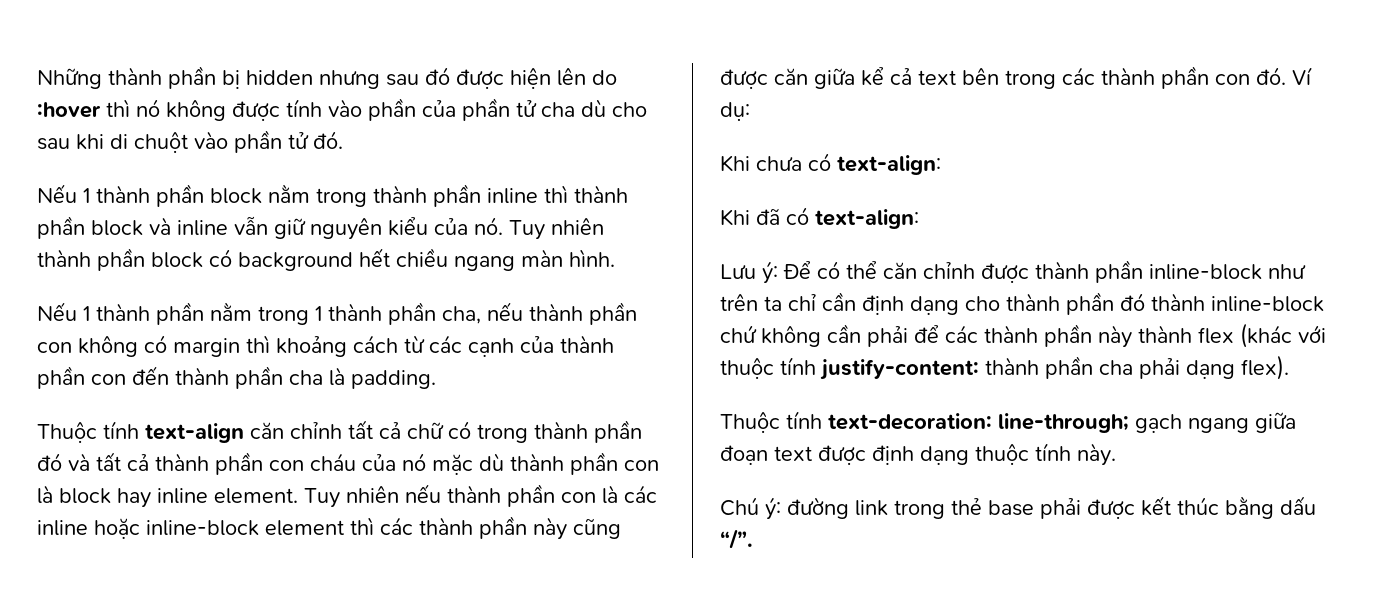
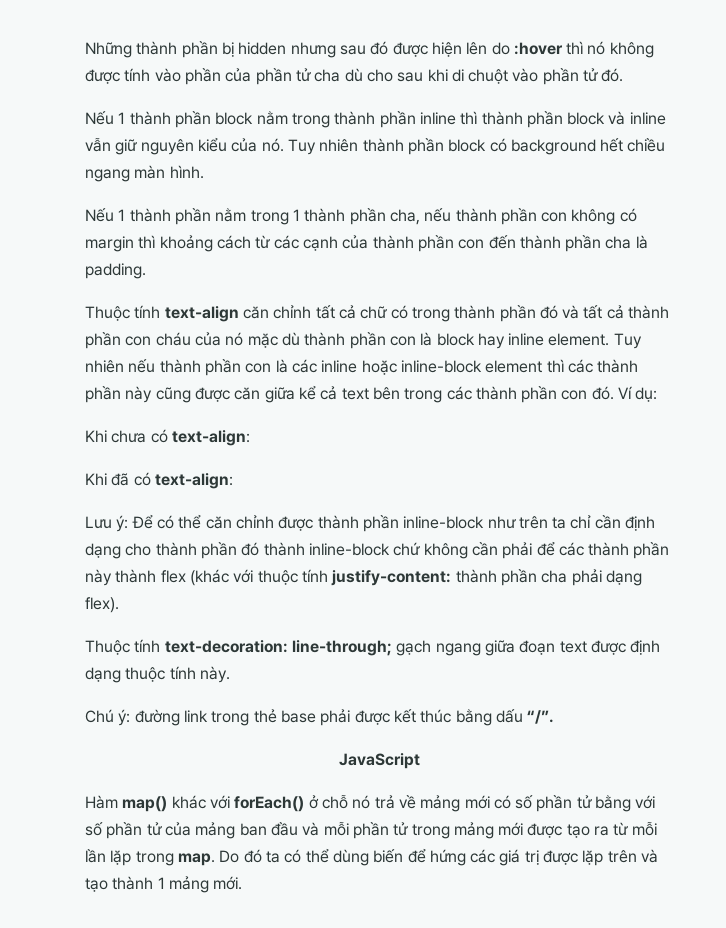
(753, 539) none -> [339,753,420,769] [85,794,656,812] [85,821,657,839] [85,848,659,866] [85,876,243,893] // JavaScript // Hàm map() khác với forEach() ở chỗ nó trả về mảng mới có số phần tử bằng với số phần tử của mảng ban đầu và mỗi phần tử trong mảng mới được tạo ra từ mỗi lần lặp trong map. Do đó ta có thể dùng biến để hứng các giá trị được lặp trên và tạo thành 1 mảng mới.

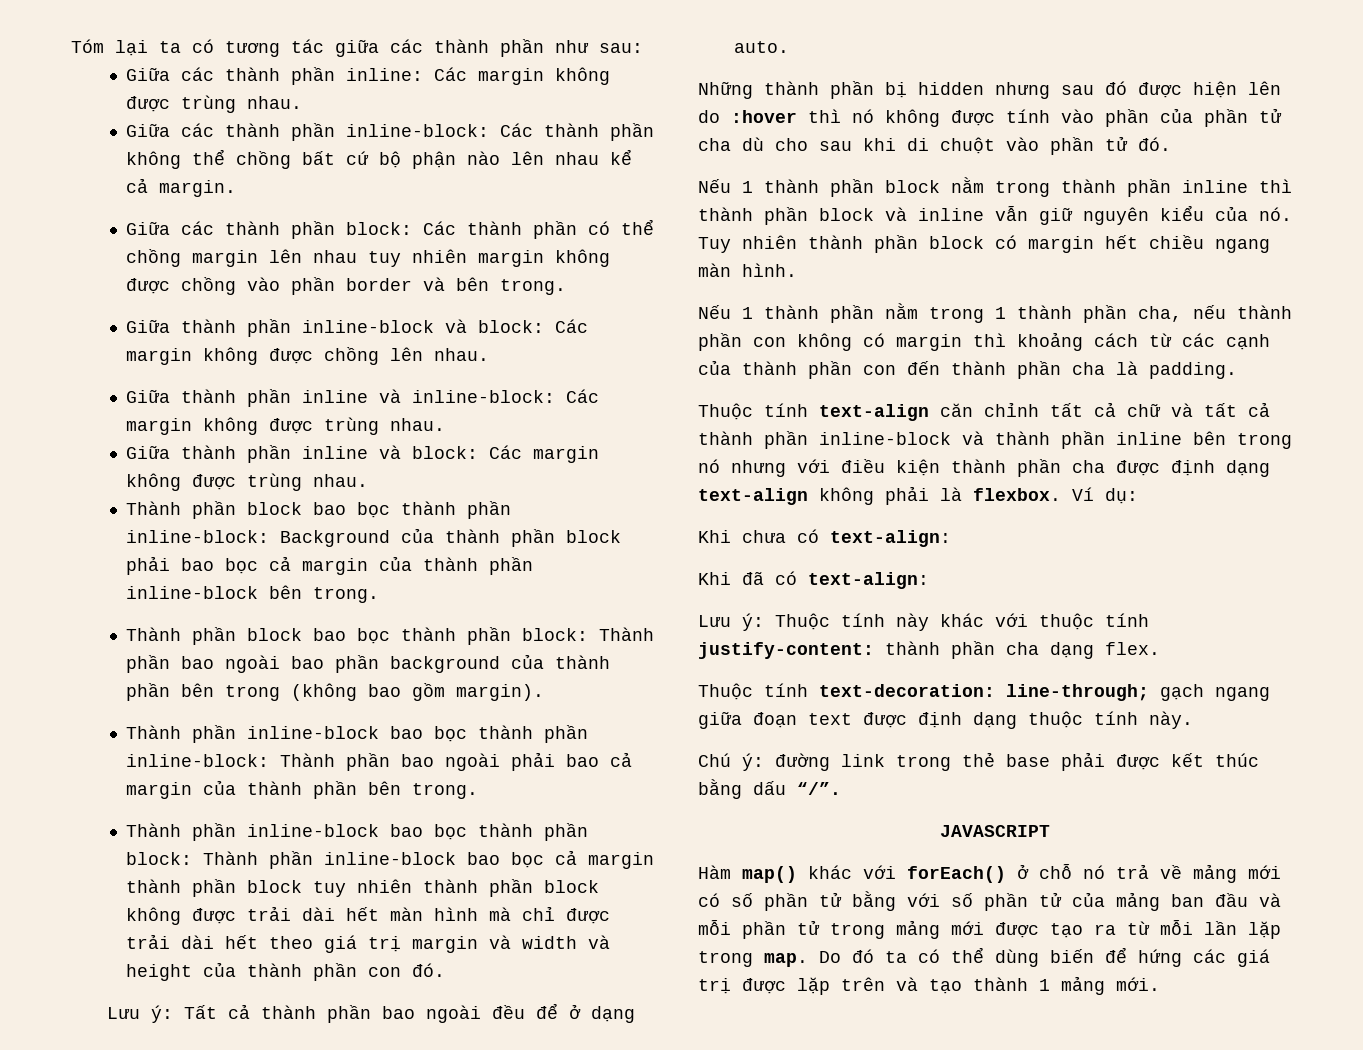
(85, 50) none -> [71,39,643,57] [126,67,611,85] [126,95,303,113] [126,123,655,141] [126,149,633,169] [126,178,237,197] [126,219,655,239] [126,249,611,267] [126,277,567,295] [126,319,589,337] [126,347,490,365] [126,389,600,407] [126,417,446,435] [126,445,600,463] [126,473,369,491] [126,501,512,519] [126,528,622,547] [126,556,534,575] [126,585,380,603] [126,627,655,645] [126,654,611,673] [126,683,545,701] [126,725,589,743] [126,752,633,771] [126,780,479,799] [126,823,589,841] [126,850,655,869] [126,879,600,897] [126,906,611,925] [126,934,611,953] [126,962,446,981] [106,1003,635,1023] [733,41,789,53] Tóm lại ta có tương tác giữa các thành phần như sau: // Giữa các thành phần inline: Các margin không được trùng nhau. // Giữa các thành phần inline-block: Các thành phần không thể chồng bất cứ bộ phận nào lên nhau kể cả margin. // Giữa các thành phần block: Các thành phần có thể chồng margin lên nhau tuy nhiên margin không được chồng vào phần border và bên trong. // Giữa thành phần inline-block và block: Các margin không được chồng lên nhau. // Giữa thành phần inline và inline-block: Các margin không được trùng nhau. // Giữa thành phần inline và block: Các margin không được trùng nhau. // Thành phần block bao bọc thành phần inline-block: Background của thành phần block phải bao bọc cả margin của thành phần inline-block bên trong. // Thành phần block bao bọc thành phần block: Thành phần bao ngoài bao phần background của thành phần bên trong (không bao gồm margin). // Thành phần inline-block bao bọc thành phần inline-block: Thành phần bao ngoài phải bao cả margin của thành phần bên trong. // Thành phần inline-block bao bọc thành phần block: Thành phần inline-block bao bọc cả margin thành phần block tuy nhiên thành phần block không được trải dài hết màn hình mà chỉ được trải dài hết theo giá trị margin và width và height của thành phần con đó. // Lưu ý: Tất cả thành phần bao ngoài đều để ở dạng auto. //
[510,139,596,155] background -> [1028,236,1094,253] margin
[390,305,558,322] có trong thành phần đó -> (1161, 410) none
[125,332,642,349] [85,359,639,376] [85,385,614,403] con cháu của nó mặc dù thành phần con là block hay inline element. Tuy nhiên nếu thành phần con là các inline hoặc inline-block element thì các thành phần này cũng được căn giữa kể cả text bên trong các thành phần con đó. -> [819,431,1292,449] [698,459,1270,477] [698,486,1061,505] inline-block và thành phần inline bên trong nó nhưng với điều kiện thành phần cha được định dạng text-align không phải là flexbox.
[131,514,656,532] [85,541,670,559] [85,569,229,586] Để có thể căn chỉnh được thành phần inline-block như trên ta chỉ cần định dạng cho thành phần đó thành inline-block chứ không cần phải để các thành phần này thành flex (khác -> [775,613,984,631] Thuộc tính này khác
[571,569,642,586] [85,597,119,613] phải dạng flex). -> [1050,642,1160,659] dạng flex.
[339,753,420,769] JavaScript -> [940,825,1050,837] JAVASCRIPT

